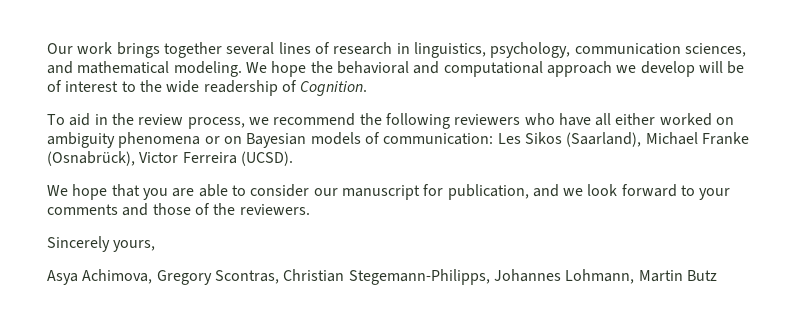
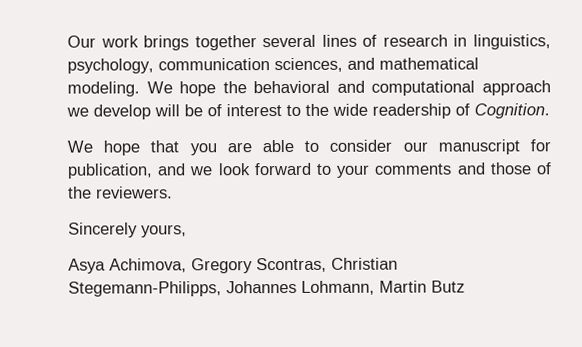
[47,113,735,129] [47,132,749,148] [47,151,293,166] // To aid in the review process, we recommend the following reviewers who have all either worked on ambiguity phenomena or on Bayesian models of communication: Les Sikos (Saarland), Michael Franke (Osnabrück), Victor Ferreira (UCSD). -> (550, 111) none

